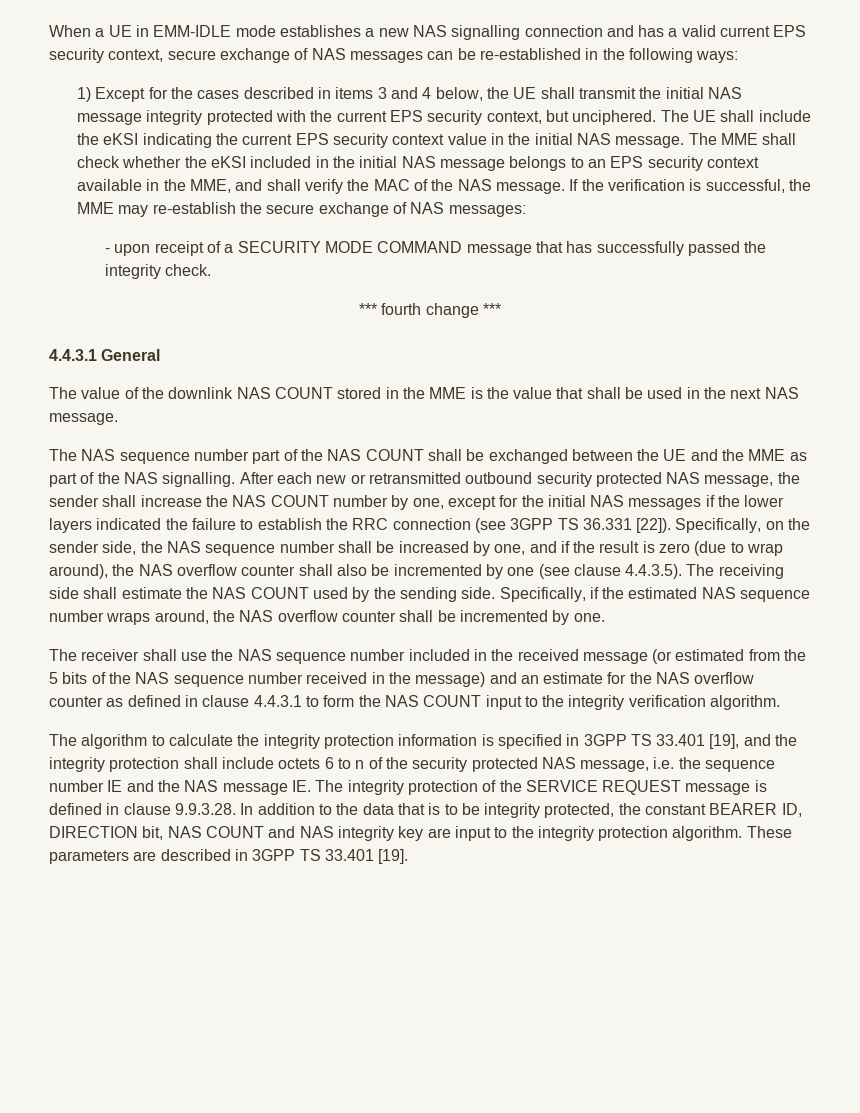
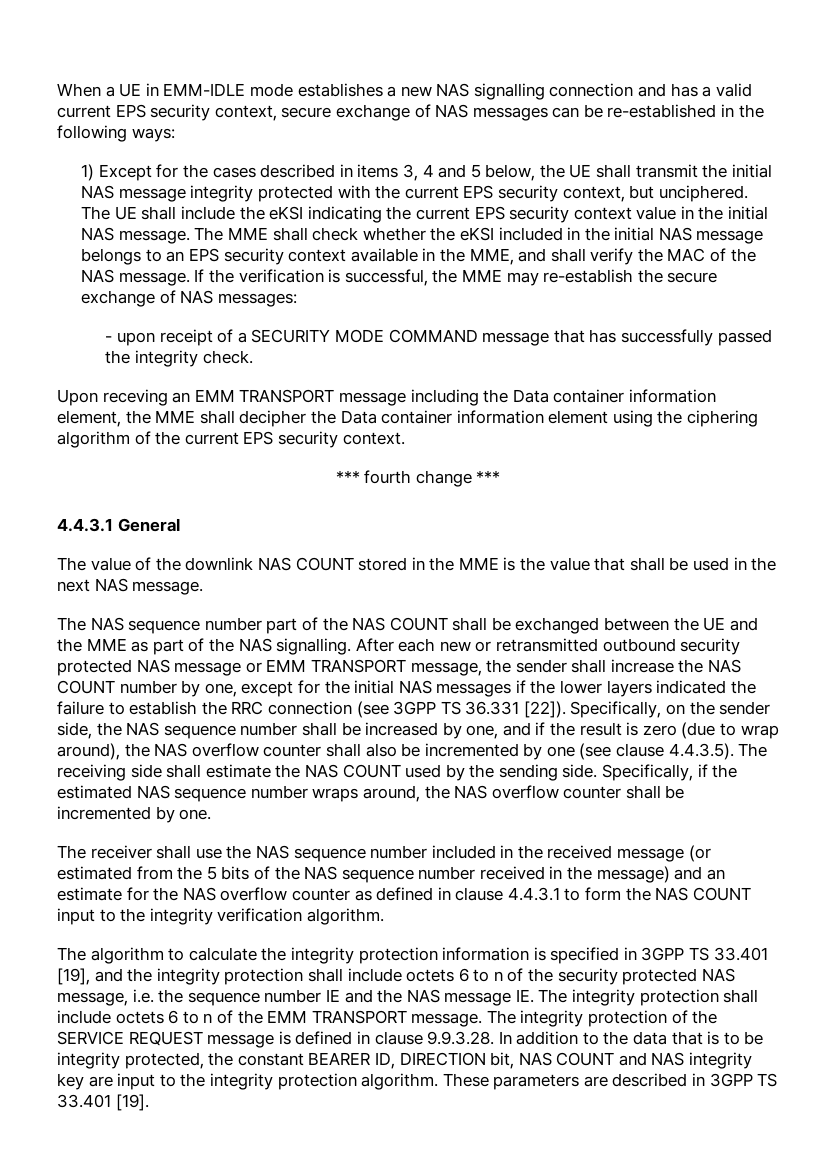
[377,87,432,99] 3 and 4 -> [402,164,481,181] 3, 4 and 5
(212, 270) none -> [57,389,716,406] [57,410,759,427] [57,431,405,448] // Upon receving an EMM TRANSPORT message including the Data container information element, the MME shall decipher the Data container information element using the ciphering algorithm of the current EPS security context.
(701, 478) none -> [174,659,406,676] message or EMM TRANSPORT
(478, 787) none -> [723,989,759,1003] [57,1010,668,1027] shall include octets 6 to n of the EMM TRANSPORT message. The integrity protection

